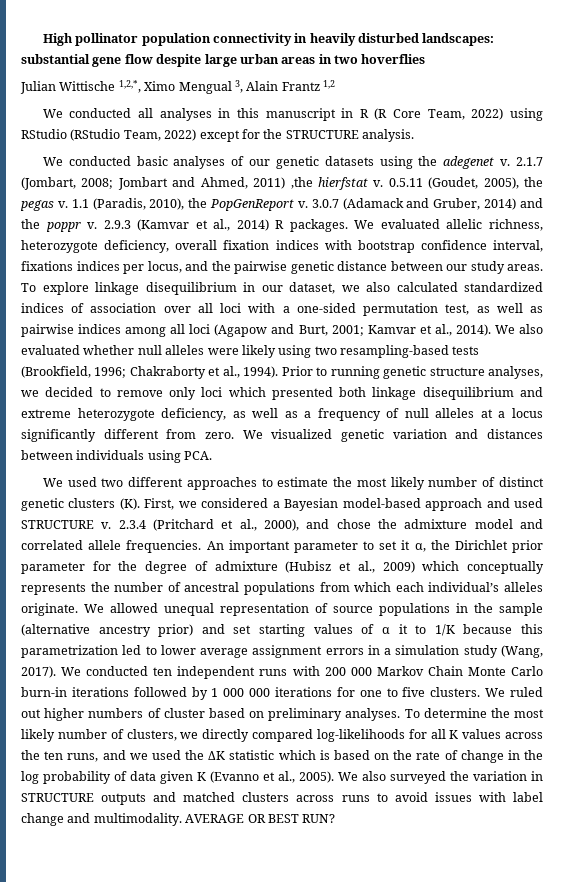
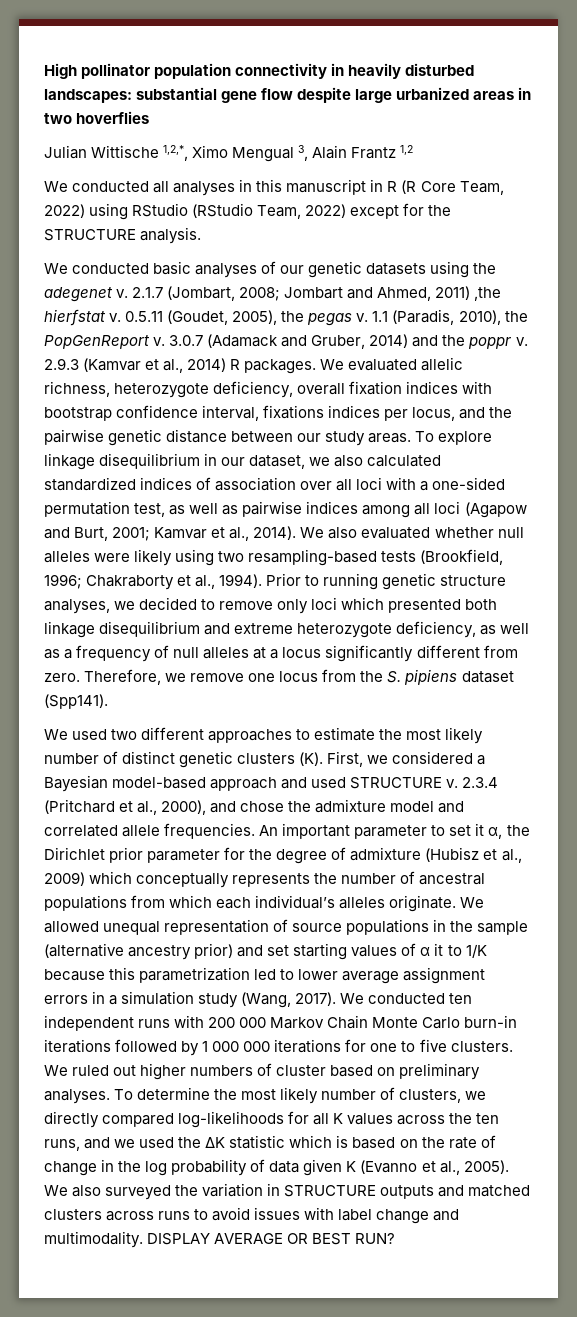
[239,54,279,64] urban -> [396,87,470,100] urbanized
[242,429,543,442] [21,450,213,463] We visualized genetic variation and distances between individuals using PCA. -> [84,669,514,685] [44,694,108,709] Therefore, we remove one locus from the S. pipiens dataset (Spp141).
(182, 819) none -> [147,1233,211,1245] DISPLAY

